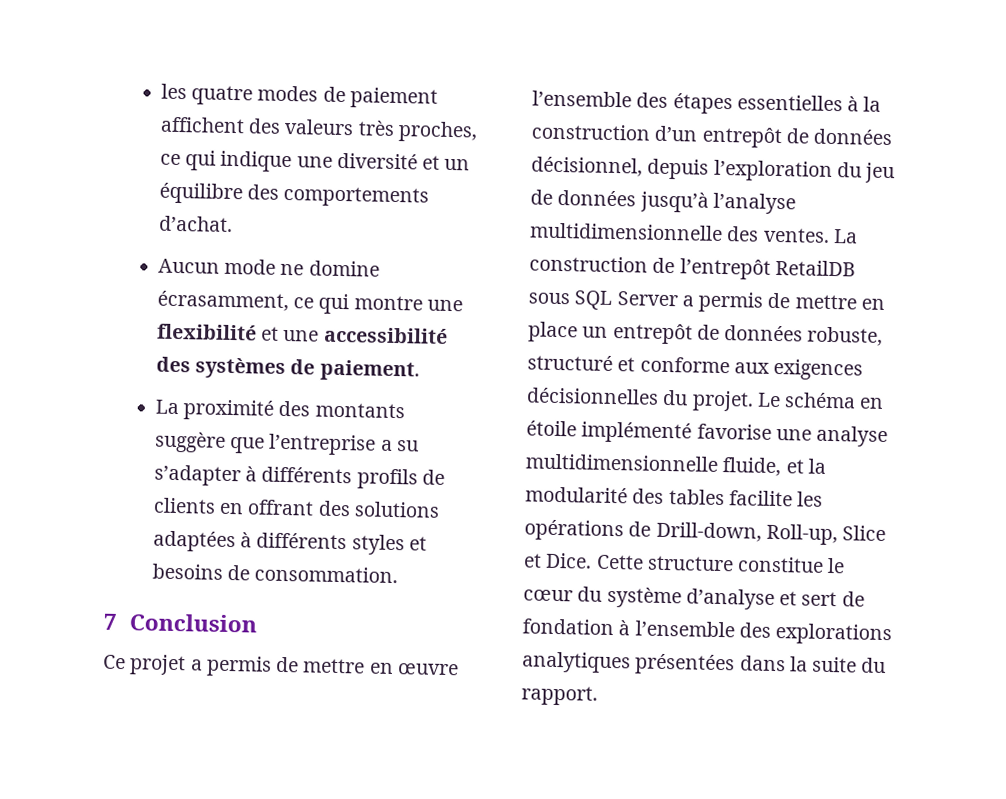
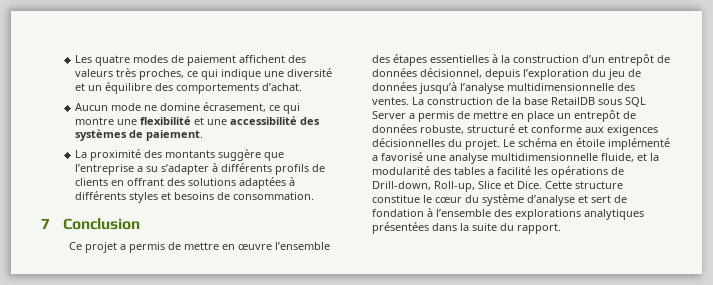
[160,83,187,100] les -> [74,55,92,63] Les
[156,290,289,312] écrasamment, -> [202,102,266,112] écrasement,
[679,258,771,280] l’entrepôt -> [512,97,548,105] la base
[696,423,772,440] favorise -> [372,152,423,161] a favorisé
[728,490,793,507] facilite -> [488,166,531,175] a facilité

